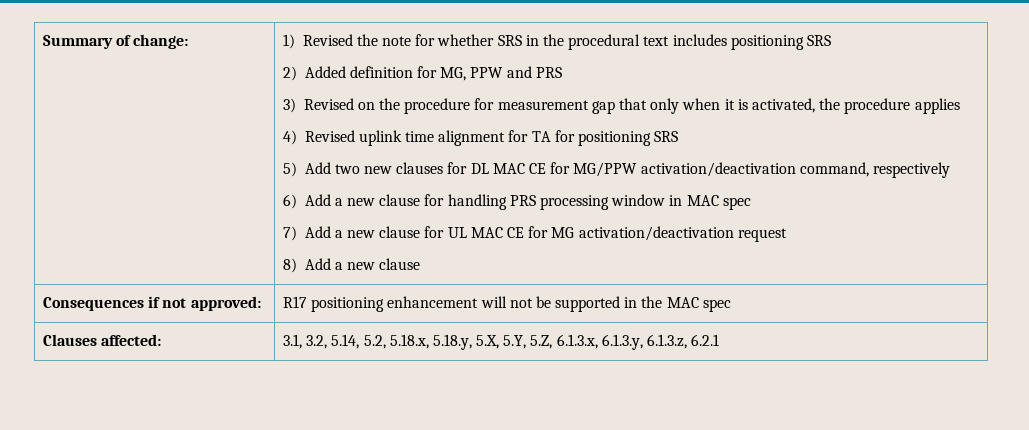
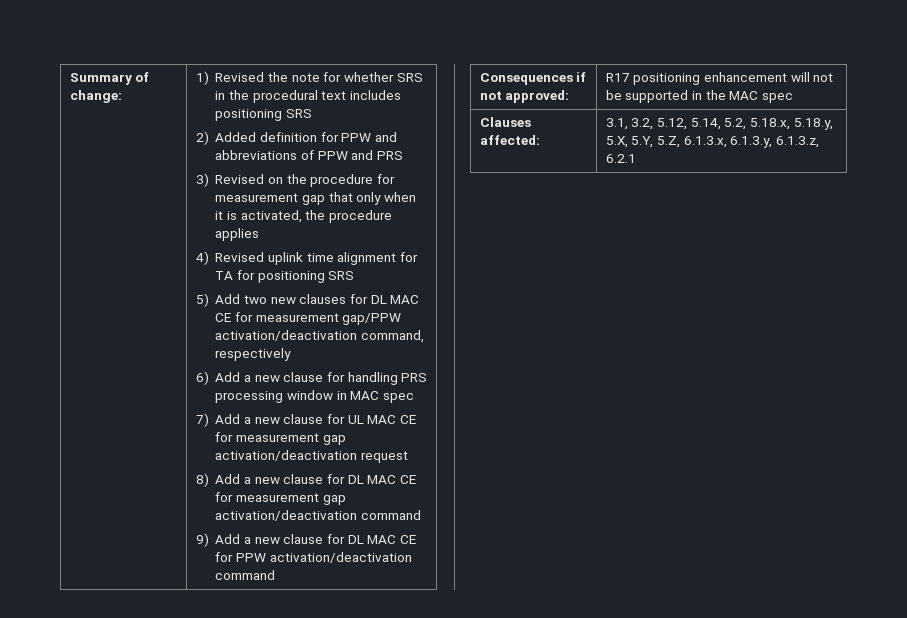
[440,67,467,81] MG, -> [341,132,397,142] [215,150,315,160] PPW and abbreviations of
[573,162,638,177] MG/PPW -> [255,313,402,325] measurement gap/PPW
[551,227,575,238] MG -> [236,433,346,445] measurement gap
(421, 264) none -> [326,474,416,484] [215,492,346,505] [215,510,422,521] [195,533,416,547] [215,552,412,563] [215,570,276,580] for DL MAC CE for measurement gap activation/deactivation command // 9) Add a new clause for DL MAC CE for PPW activation/deactivation command
(328, 342) none -> [656,118,687,130] 5.12,

